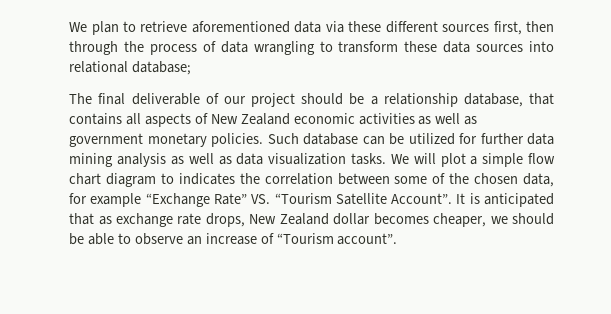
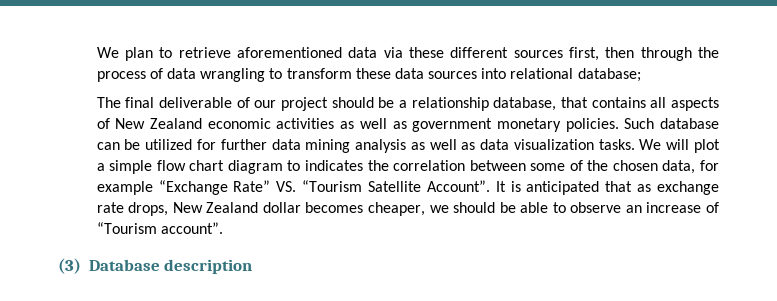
(398, 239) none -> [58,258,253,274] // (3) Database description

